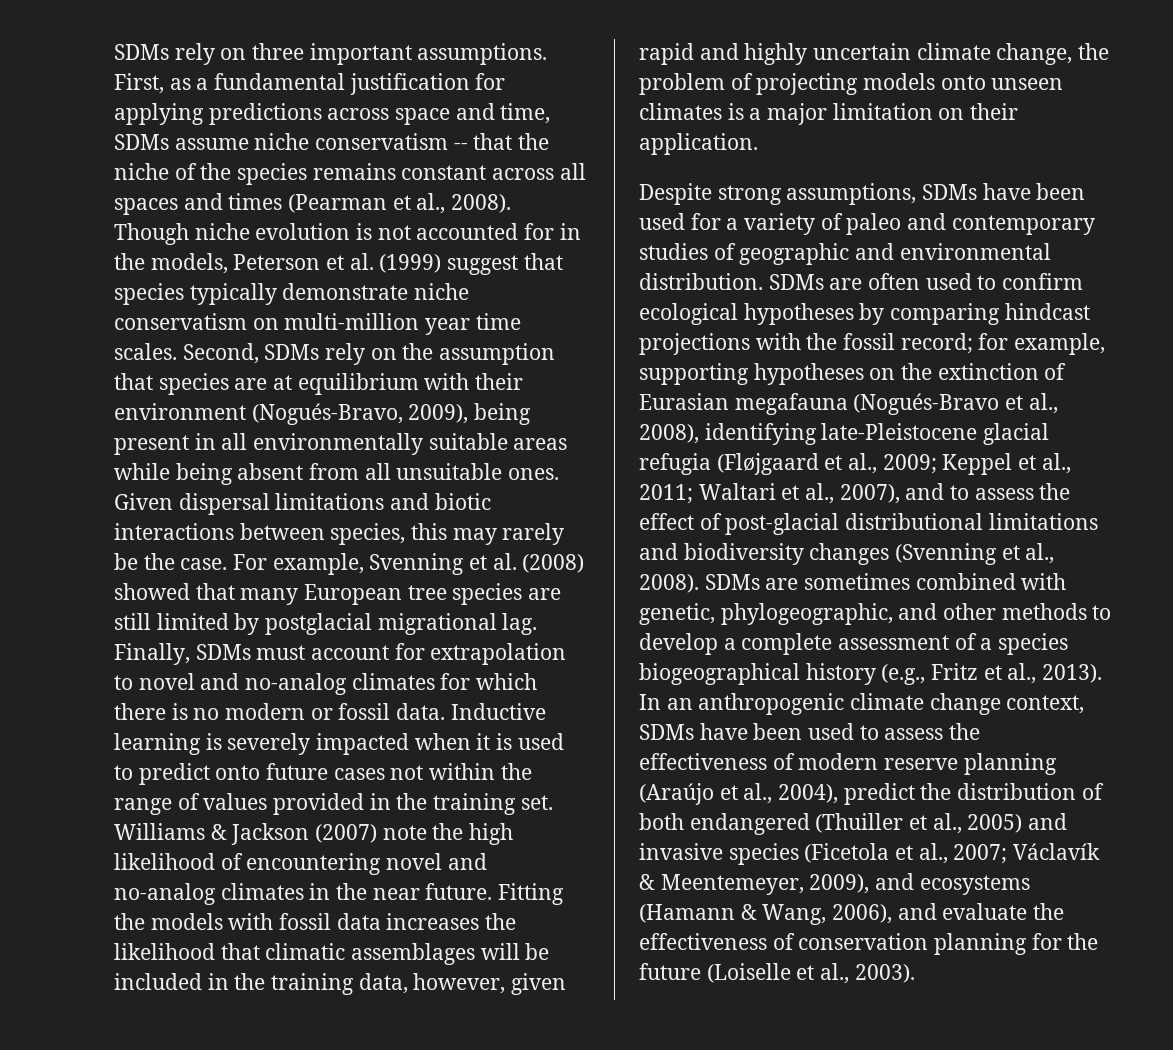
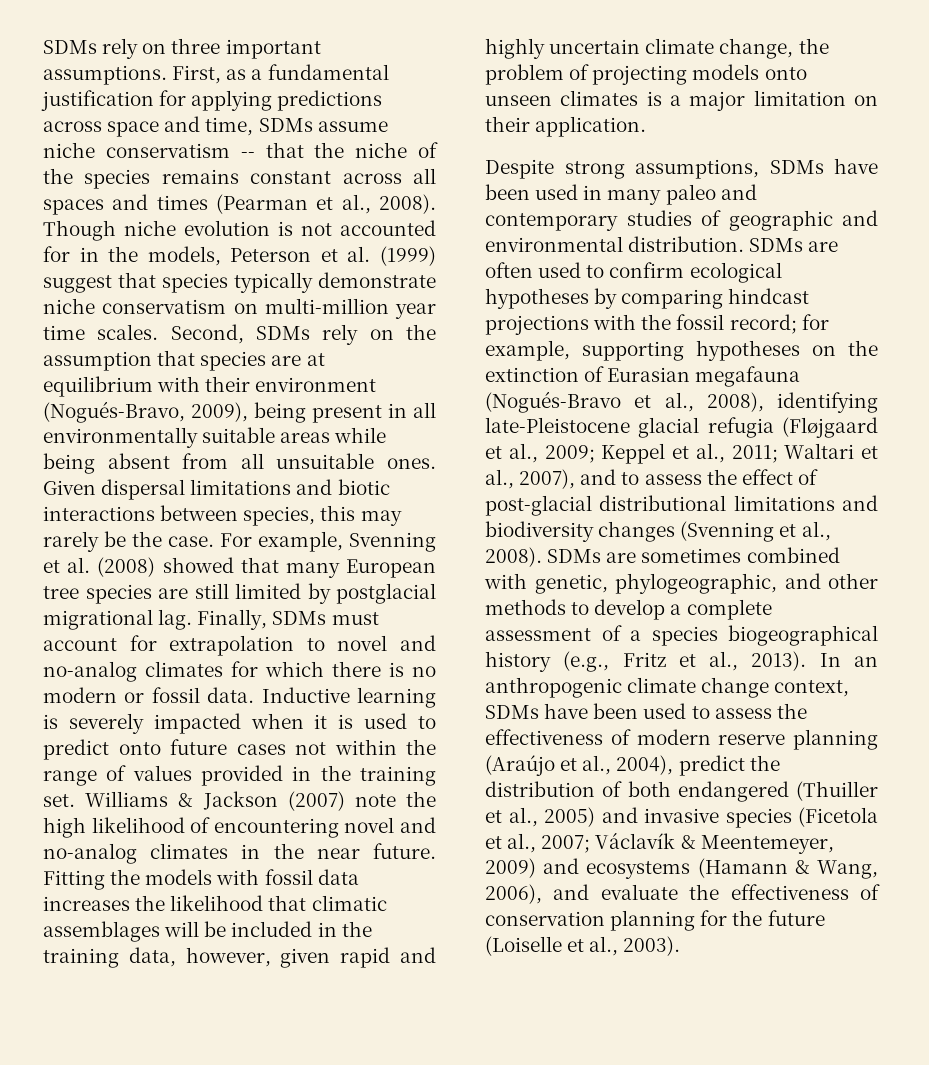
[690,213,843,235] for a variety of -> [583,185,662,205] in many
[809,874,870,894] 2009), -> [485,858,536,878] 2009)

